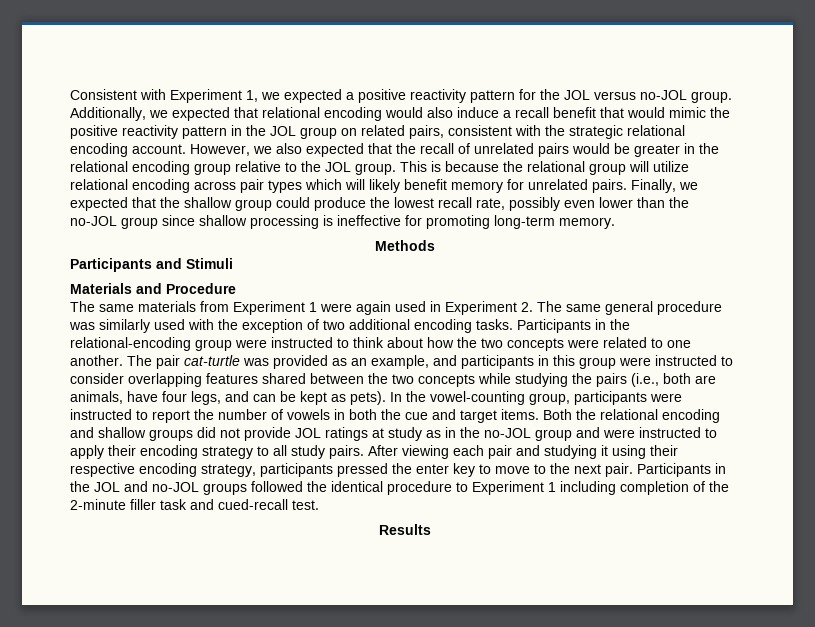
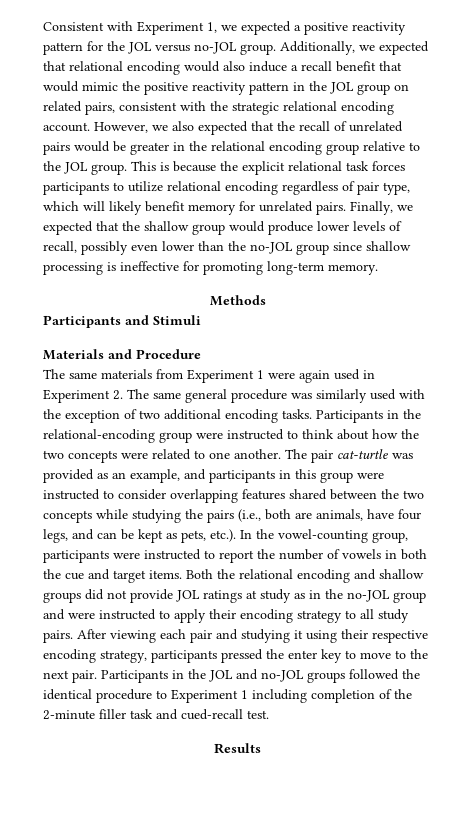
[527,161,689,175] [70,179,302,193] relational group will utilize relational encoding across pair types -> [242,161,405,175] [43,181,410,195] explicit relational task forces participants to utilize relational encoding regardless of pair type,
[276,197,505,211] could produce the lowest recall rate, -> [229,221,402,235] [43,241,77,253] would produce lower levels of recall,
[350,391,386,405] pets). -> [181,529,236,543] pets, etc.).

